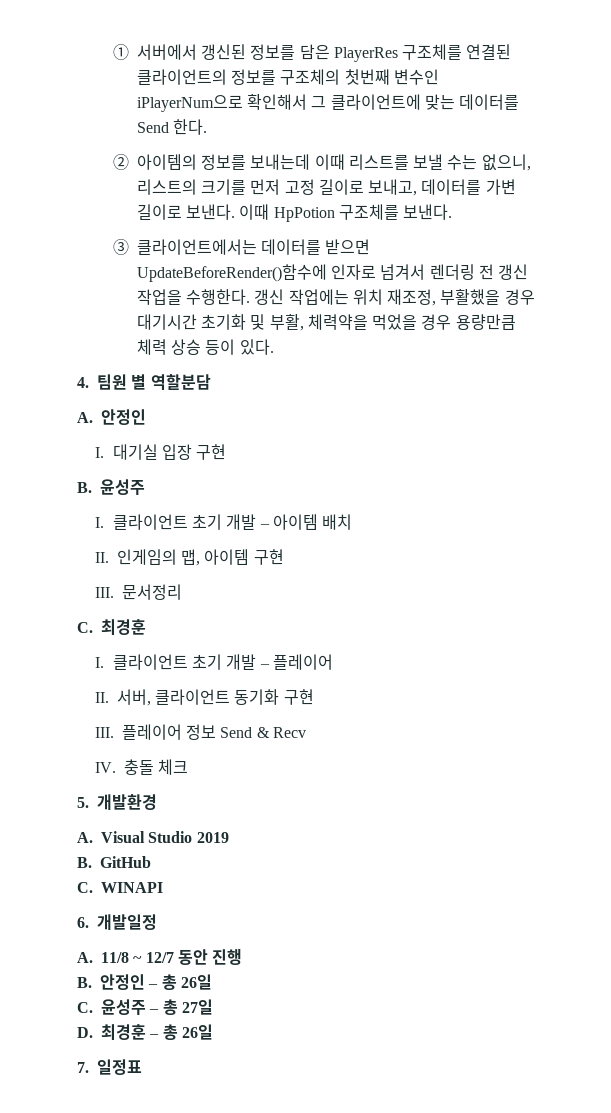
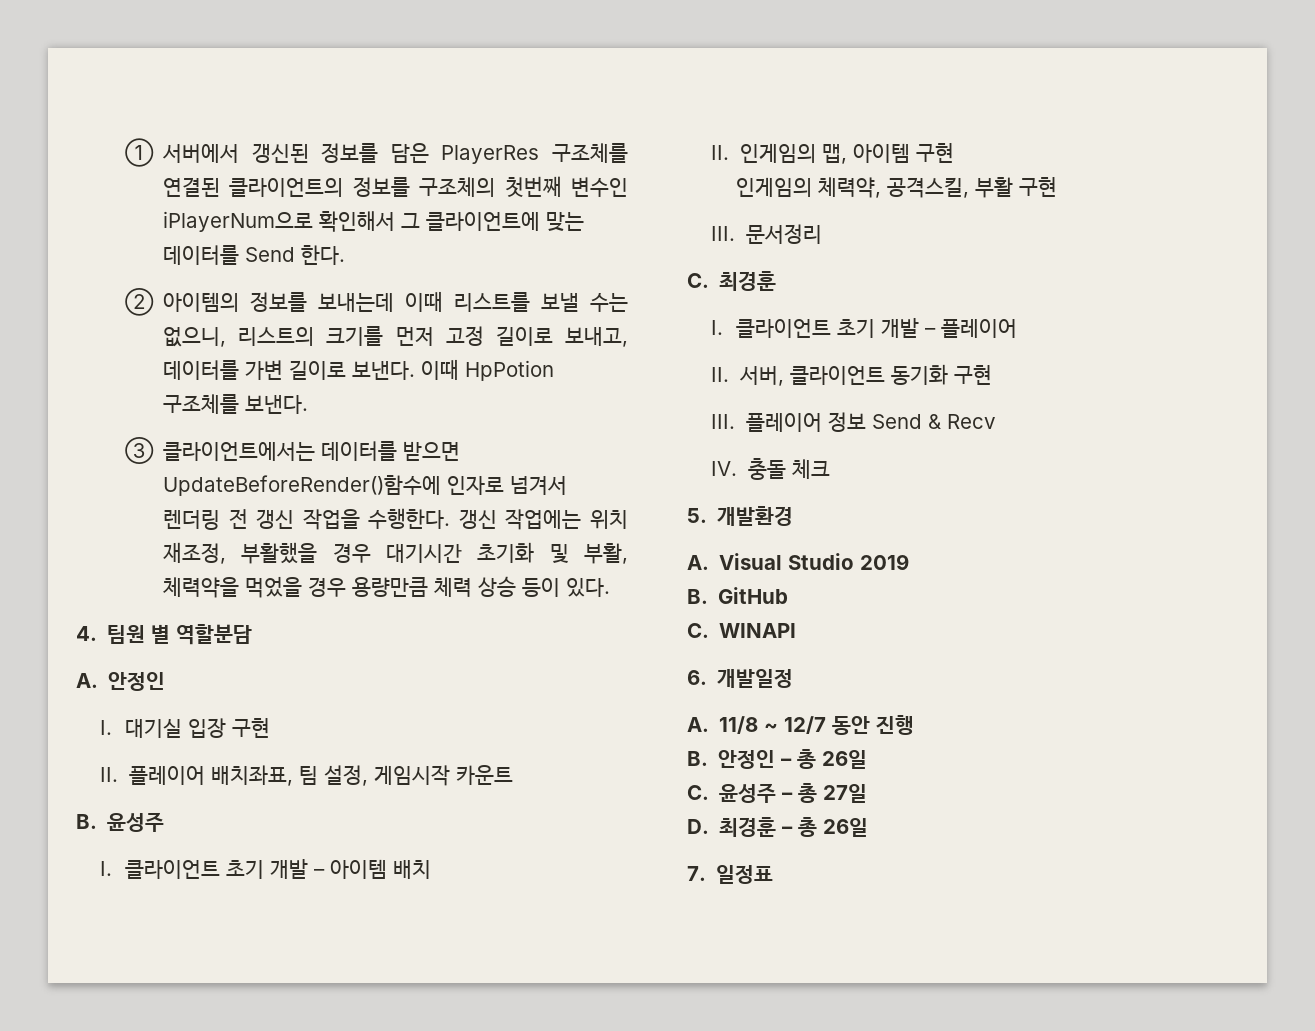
(227, 452) none -> [100,765,513,786] // II. 플레이어 배치좌표, 팀 설정, 게임시작 카운트
(284, 557) none -> [735,177,1057,198] // 인게임의 체력약, 공격스킬, 부활 구현

